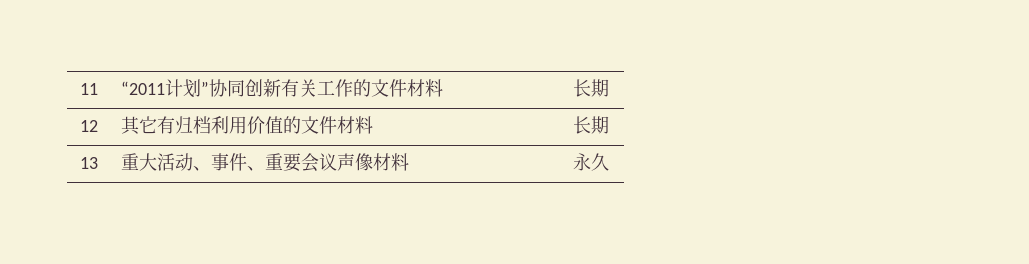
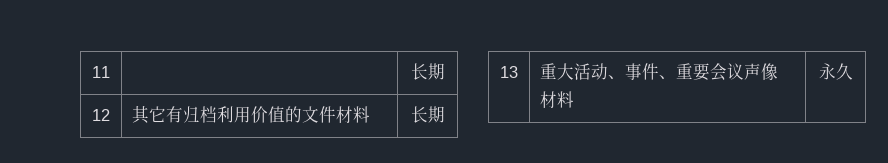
[120,79,443,98] “2011计划”协同创新有关工作的文件材料 -> (110, 72) none

